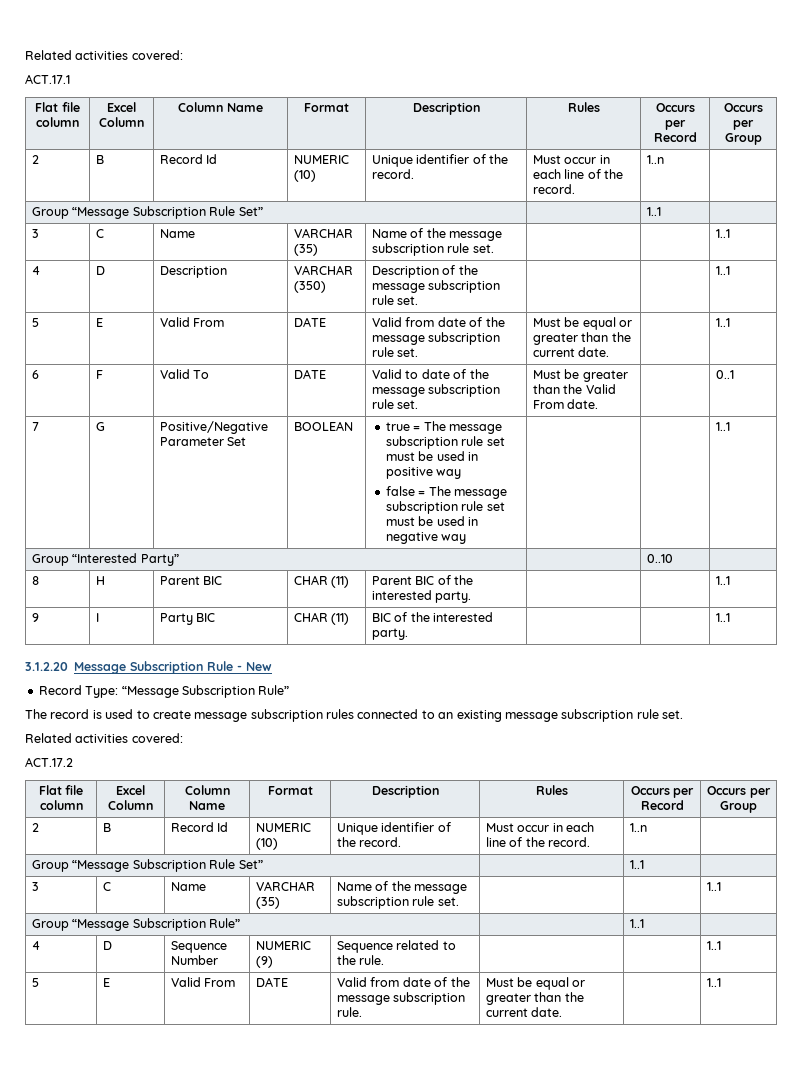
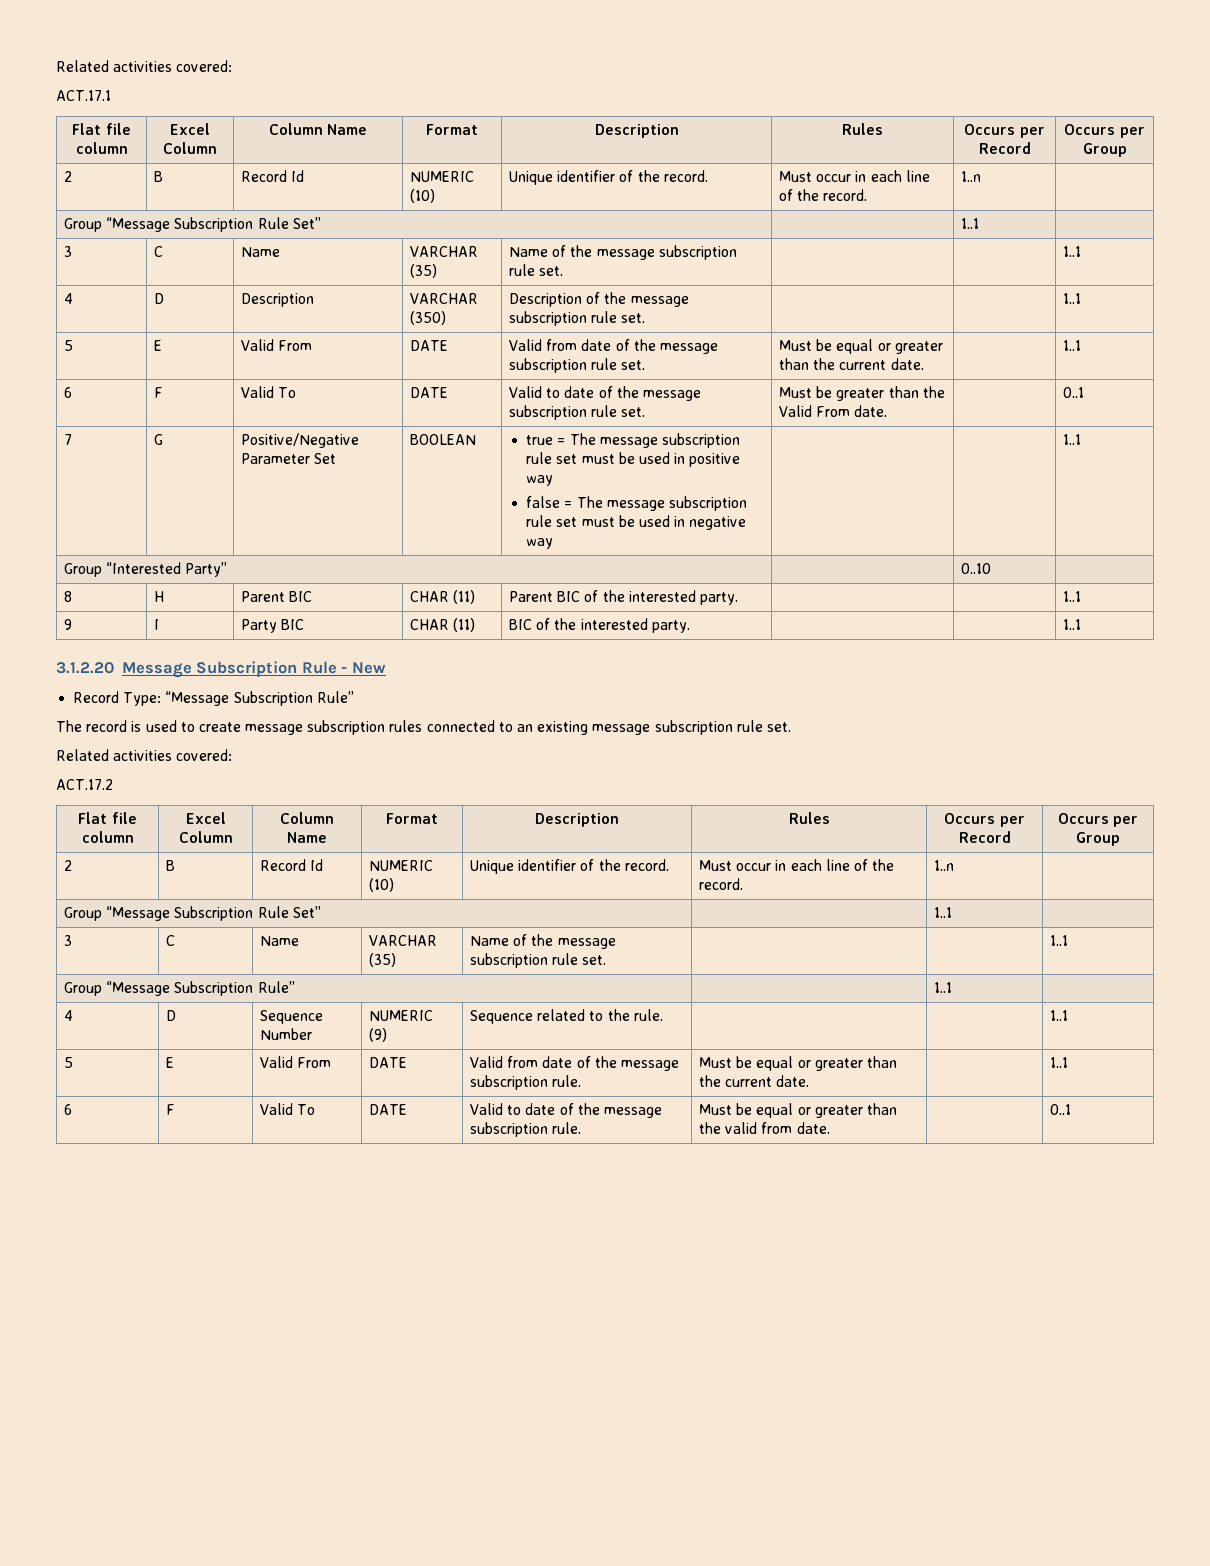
(722, 982) none -> [64,1104,73,1115] [166,1104,176,1115] [260,1103,316,1115] [369,1104,408,1115] [470,1103,663,1118] [470,1122,582,1137] [699,1103,898,1118] [699,1122,830,1134] [1050,1104,1072,1115] // 6 | F | Valid To | DATE | Valid to date of the message subscription rule. | Must be equal or greater than the valid from date. | | 0..1

